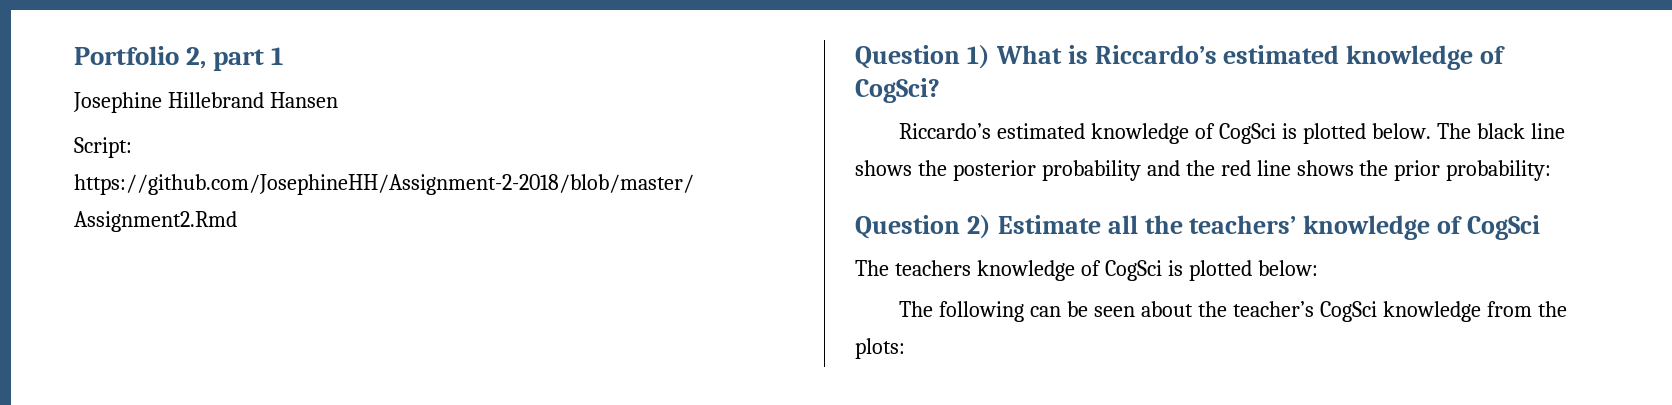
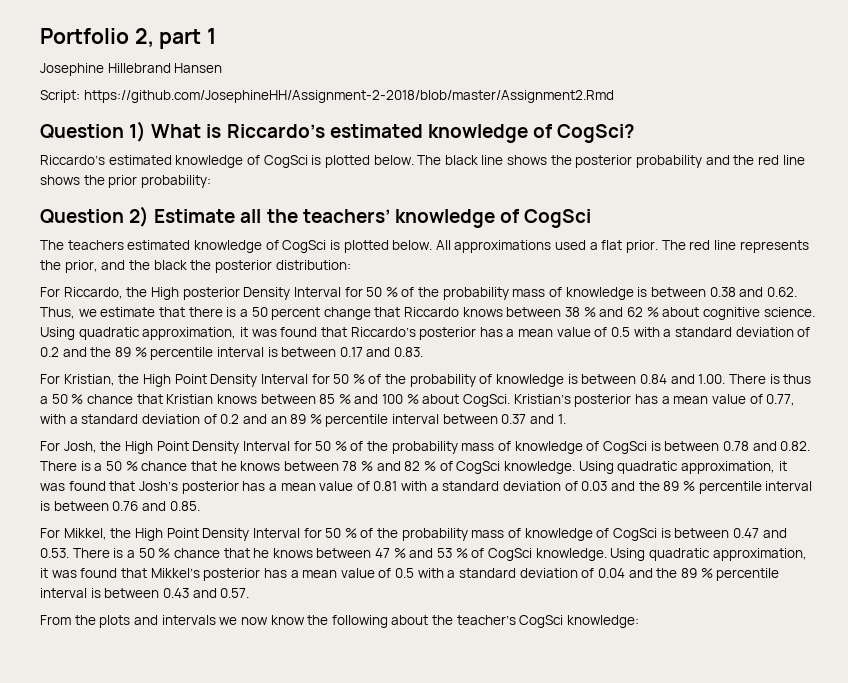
[976,260,1318,281] [899,301,1567,322] [855,338,905,359] knowledge of CogSci is plotted below: // The following can be seen about the teacher’s CogSci knowledge from the plots: -> [127,240,809,253] [40,260,351,273] [40,287,797,300] [40,307,815,320] [40,327,811,340] [40,347,424,360] [40,374,812,387] [40,394,796,407] [40,414,566,427] [40,441,811,454] [40,461,787,474] [40,481,813,494] [40,501,200,511] [40,528,787,541] [40,548,807,561] [40,568,780,581] [40,588,250,598] [40,615,640,628] estimated knowledge of CogSci is plotted below. All approximations used a flat prior. The red line represents the prior, and the black the posterior distribution: // For Riccardo, the High posterior Density Interval for 50 % of the probability mass of knowledge is between 0.38 and 0.62. Thus, we estimate that there is a 50 percent change that Riccardo knows between 38 % and 62 % about cognitive science. Using quadratic approximation, it was found that Riccardo’s posterior has a mean value of 0.5 with a standard deviation of 0.2 and the 89 % percentile interval is between 0.17 and 0.83. // For Kristian, the High Point Density Interval for 50 % of the probability of knowledge is between 0.84 and 1.00. There is thus a 50 % chance that Kristian knows between 85 % and 100 % about CogSci. Kristian’s posterior has a mean value of 0.77, with a standard deviation of 0.2 and an 89 % percentile interval between 0.37 and 1. // For Josh, the High Point Density Interval for 50 % of the probability mass of knowledge of CogSci is between 0.78 and 0.82. There is a 50 % chance that he knows between 78 % and 82 % of CogSci knowledge. Using quadratic approximation, it was found that Josh’s posterior has a mean value of 0.81 with a standard deviation of 0.03 and the 89 % percentile interval is between 0.76 and 0.85. // For Mikkel, the High Point Density Interval for 50 % of the probability mass of knowledge of CogSci is between 0.47 and 0.53. There is a 50 % chance that he knows between 47 % and 53 % of CogSci knowledge. Using quadratic approximation, it was found that Mikkel’s posterior has a mean value of 0.5 with a standard deviation of 0.04 and the 89 % percentile interval is between 0.43 and 0.57. // From the plots and intervals we now know the following about the teacher’s CogSci knowledge:

